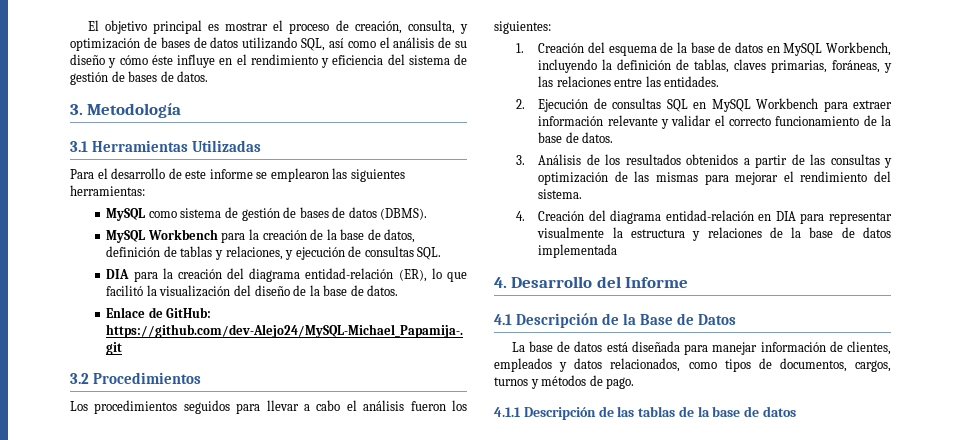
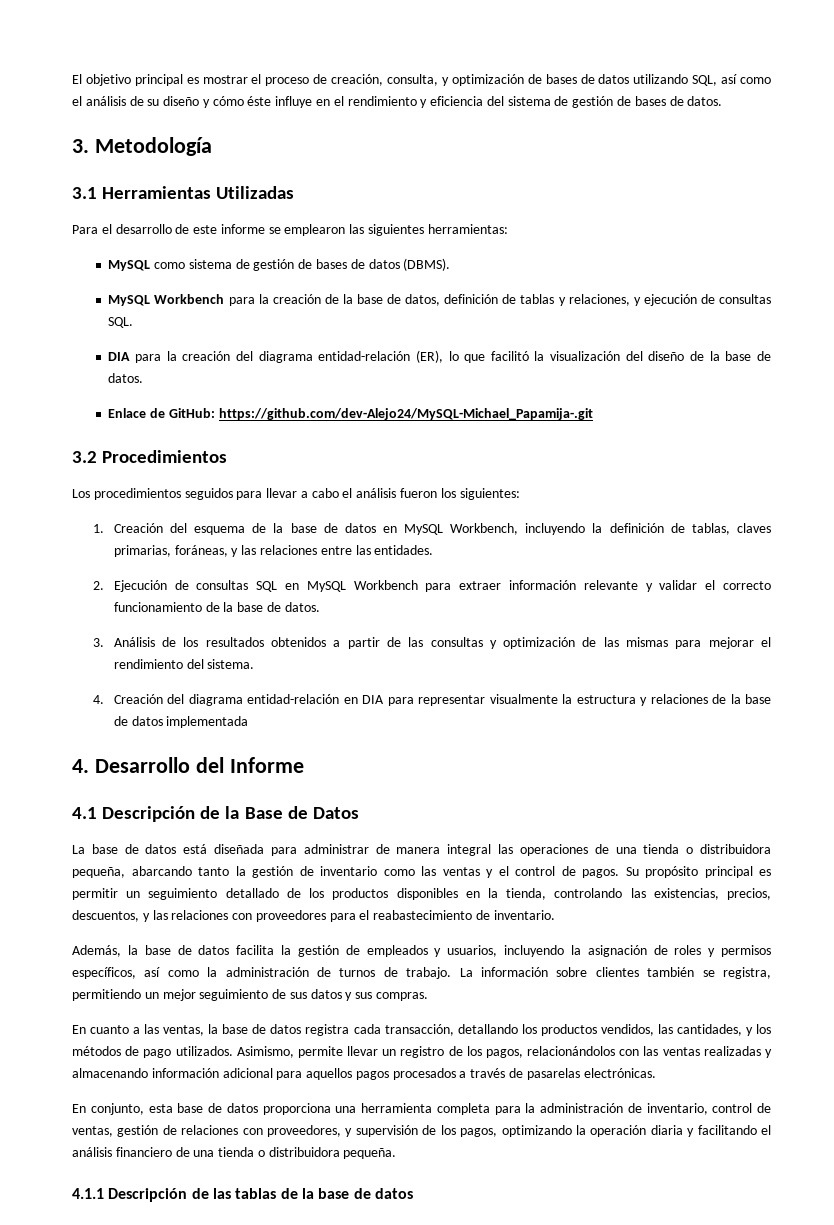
[712,341,891,355] [494,358,891,372] [494,375,635,389] manejar información de clientes, empleados y datos relacionados, como tipos de documentos, cargos, turnos y métodos de pago. -> [303,844,772,856] [72,866,771,878] [72,888,771,900] [72,910,555,922] [72,945,772,957] [72,967,771,979] [72,989,429,1001] [72,1024,772,1036] [72,1046,772,1058] [72,1068,656,1080] [72,1103,771,1115] [72,1125,771,1137] [72,1147,397,1159] administrar de manera integral las operaciones de una tienda o distribuidora pequeña, abarcando tanto la gestión de inventario como las ventas y el control de pagos. Su propósito principal es permitir un seguimiento detallado de los productos disponibles en la tienda, controlando las existencias, precios, descuentos, y las relaciones con proveedores para el reabastecimiento de inventario. // Además, la base de datos facilita la gestión de empleados y usuarios, incluyendo la asignación de roles y permisos específicos, así como la administración de turnos de trabajo. La información sobre clientes también se registra, permitiendo un mejor seguimiento de sus datos y sus compras. // En cuanto a las ventas, la base de datos registra cada transacción, detallando los productos vendidos, las cantidades, y los métodos de pago utilizados. Asimismo, permite llevar un registro de los pagos, relacionándolos con las ventas realizadas y almacenando información adicional para aquellos pagos procesados a través de pasarelas electrónicas. // En conjunto, esta base de datos proporciona una herramienta completa para la administración de inventario, control de ventas, gestión de relaciones con proveedores, y supervisión de los pagos, optimizando la operación diaria y facilitando el análisis financiero de una tienda o distribuidora pequeña.

